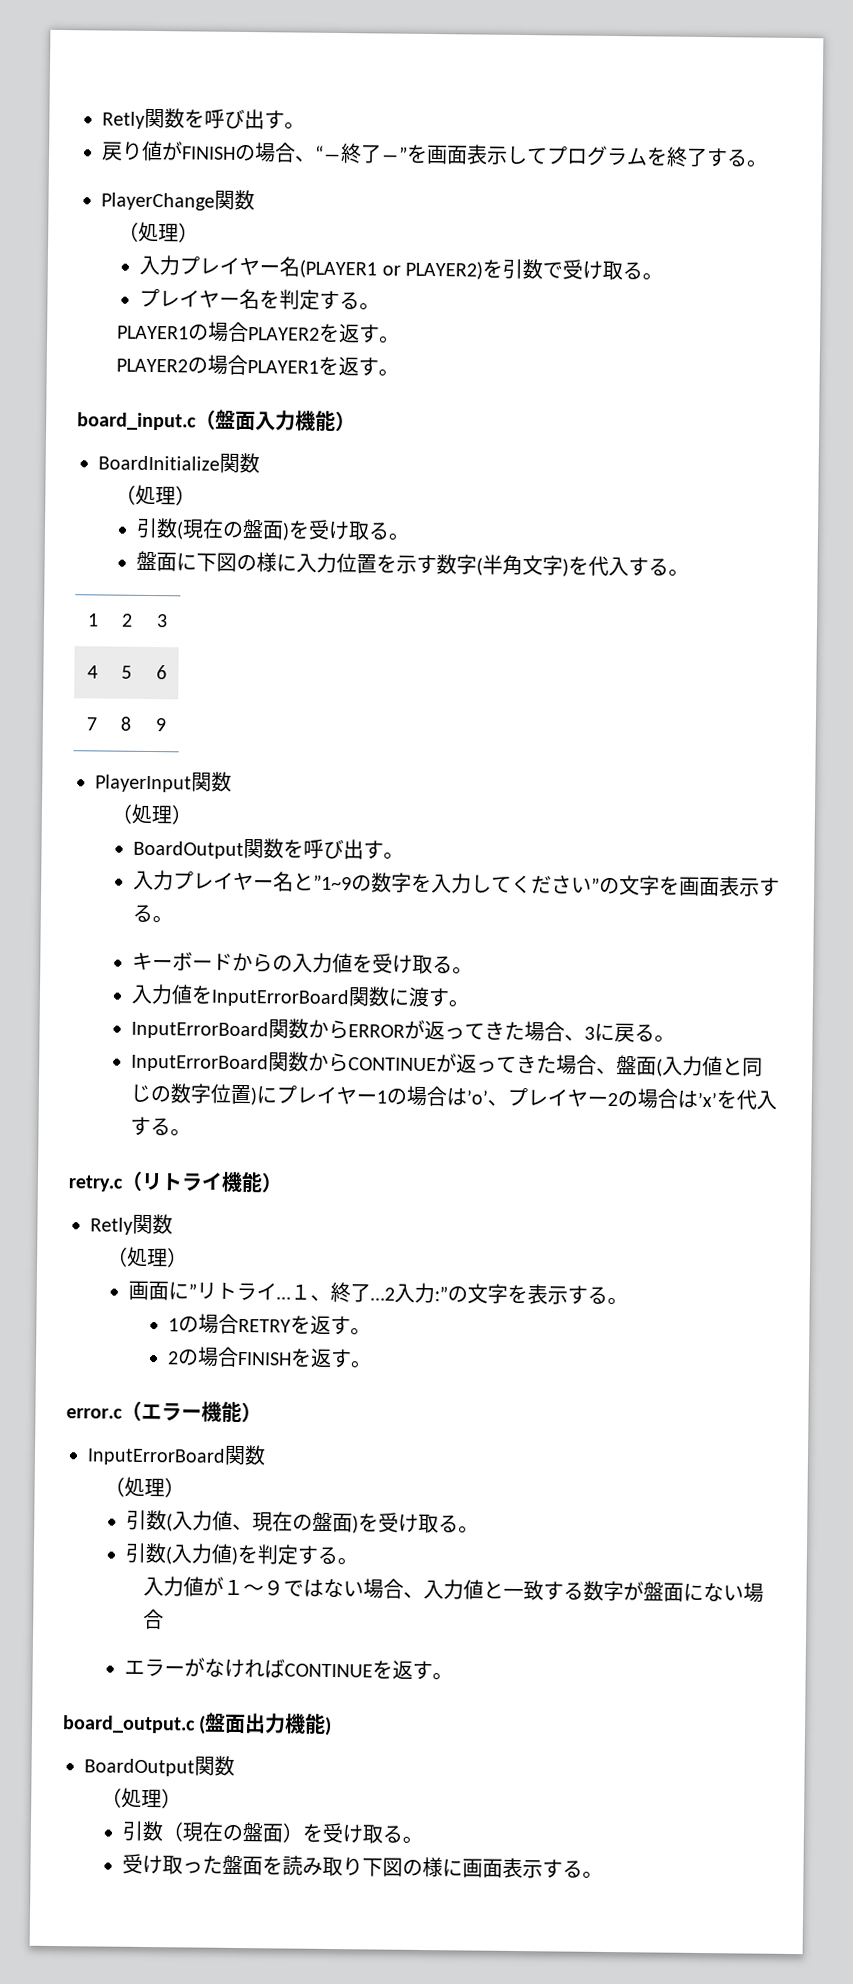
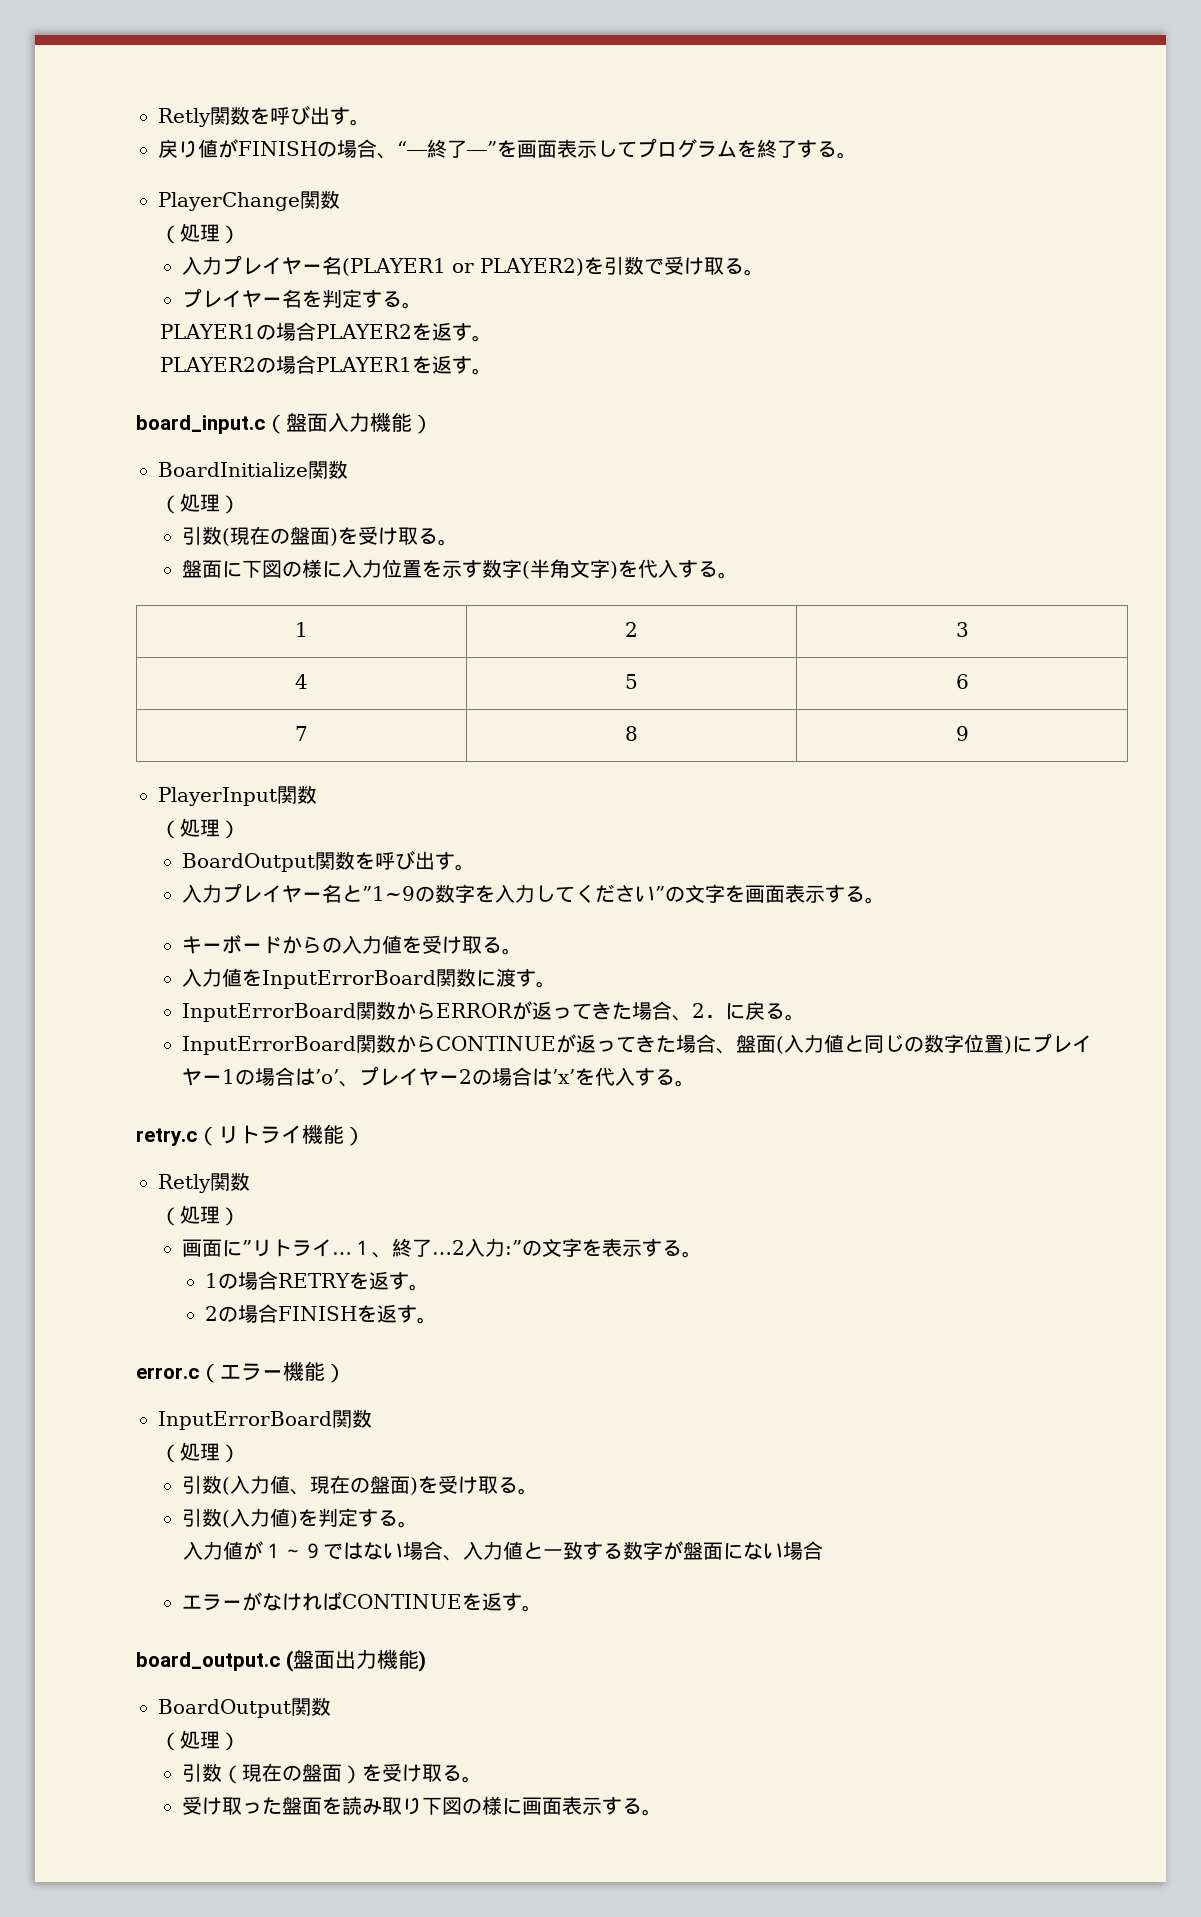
[584,1026,596,1040] 3 -> [691,1003,725,1018] 2．

